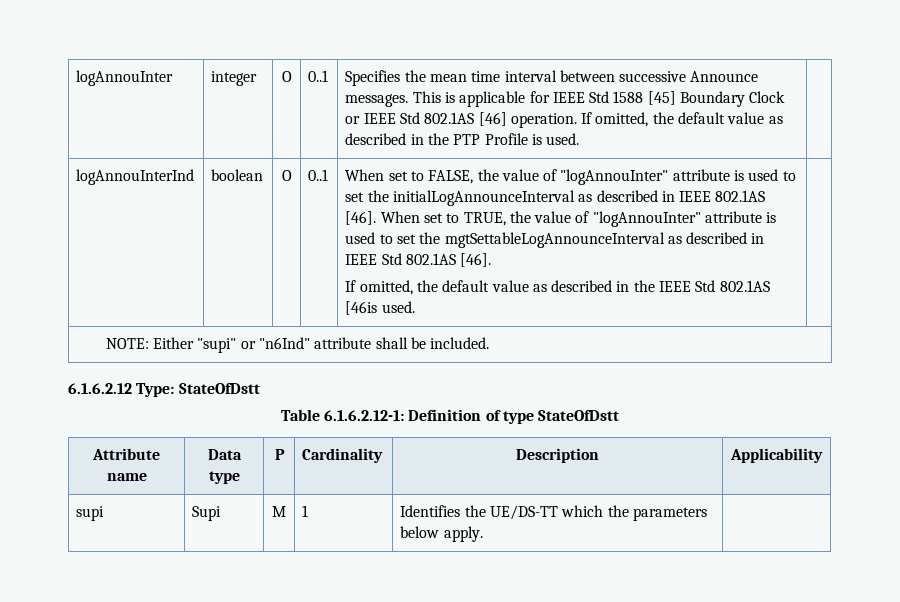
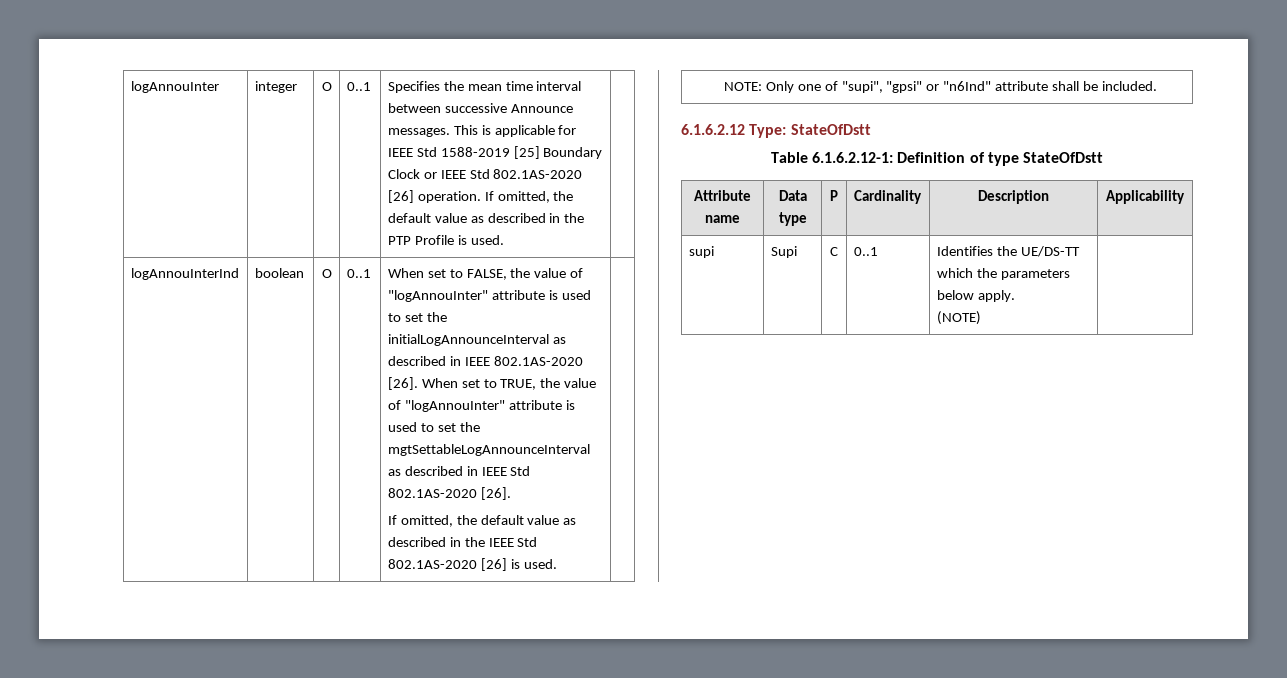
[613,91,676,105] 1588 [45] -> [440,146,540,159] 1588-2019 [25]
[424,112,507,126] 802.1AS [46] -> [493,169,583,179] [387,190,414,203] 802.1AS-2020 [26]
[715,190,766,202] [345,211,377,225] 802.1AS [46]. -> [493,356,583,366] [387,377,418,390] 802.1AS-2020 [26].
[405,253,492,267] 802.1AS [46]. -> [387,487,511,500] 802.1AS-2020 [26].
[719,280,770,292] [345,301,378,315] 802.1AS [46is -> [387,558,520,571] 802.1AS-2020 [26] is
[153,337,237,353] Either "supi" -> [765,81,923,93] Only one of "supi", "gpsi"
[272,506,286,517] [302,505,309,517] M | 1 -> [830,247,838,256] [853,247,878,256] C | 0..1
(483, 534) none -> [936,311,981,325] // (NOTE)

